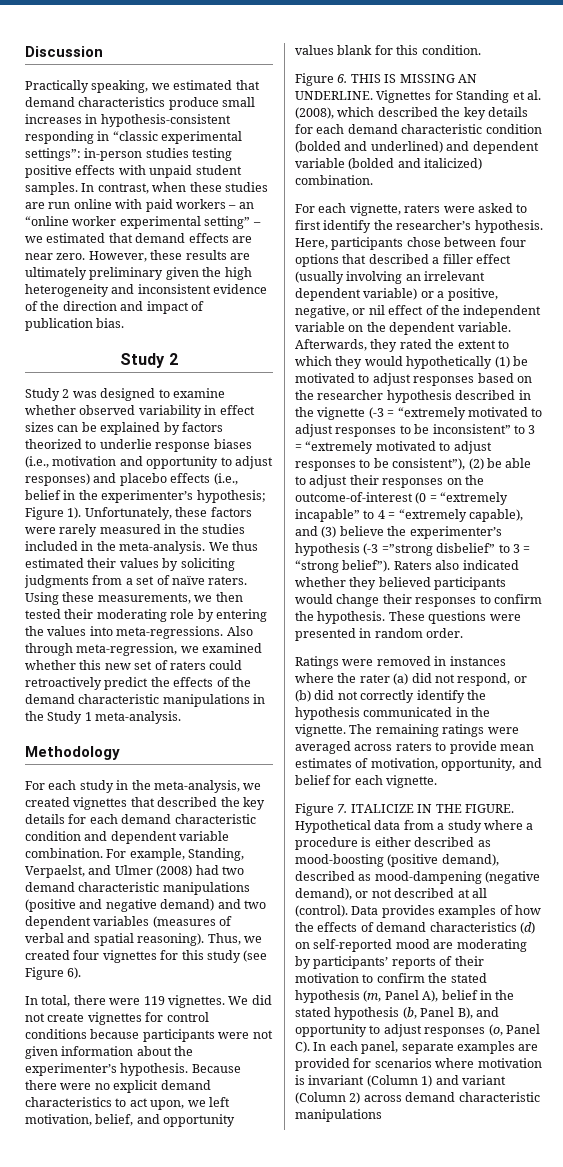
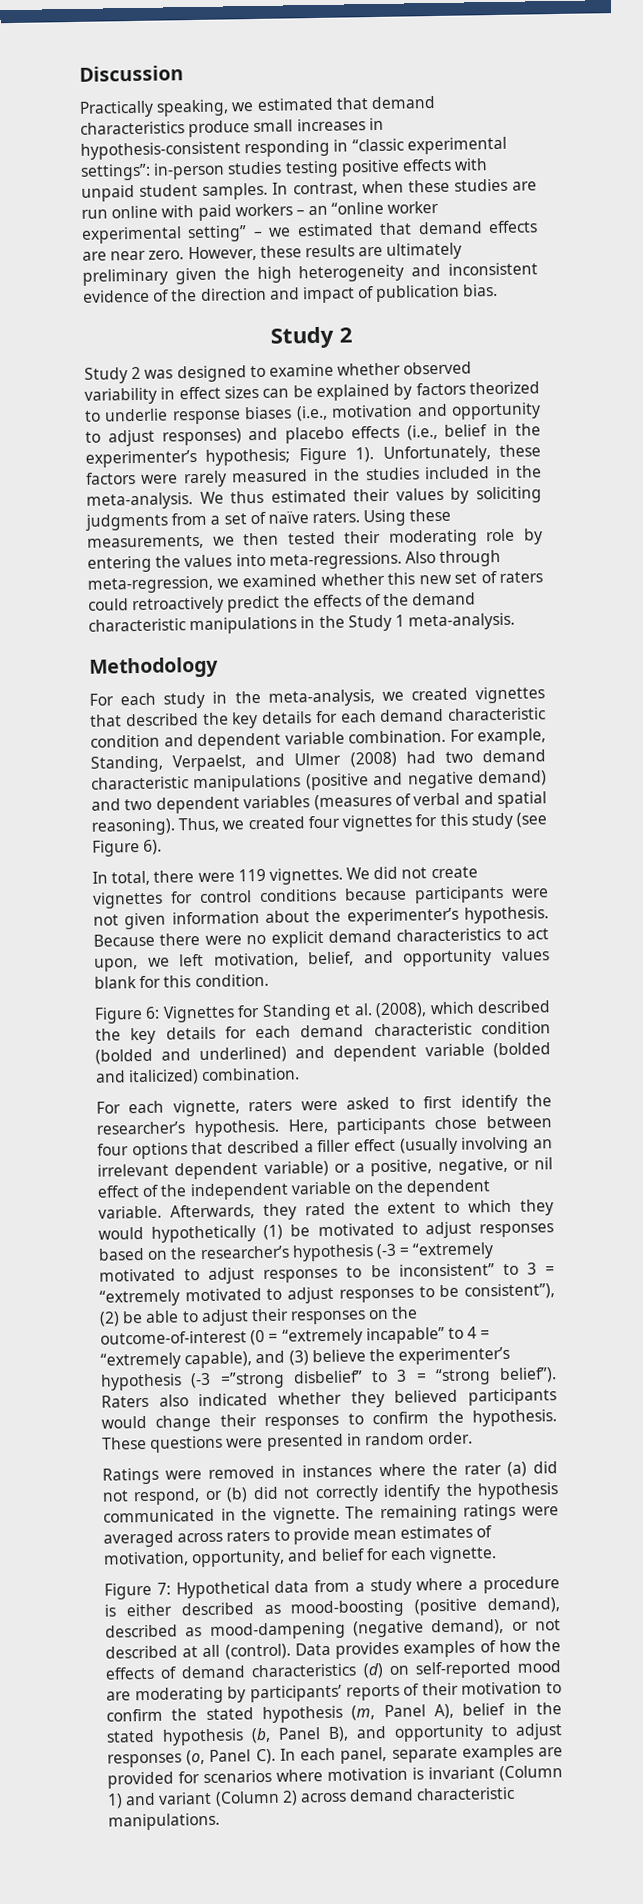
[337,74,477,83] [295,91,373,100] 6. THIS IS MISSING AN UNDERLINE. -> [145,1006,161,1019] 6:
[317,390,531,403] [295,407,366,420] researcher hypothesis described in the vignette -> [199,1244,374,1262] researcher’s hypothesis
[337,804,514,813] 7. ITALICIZE IN THE FIGURE. -> [156,1582,171,1595] 7:
[295,1109,382,1122] manipulations -> [108,1812,220,1831] manipulations.

